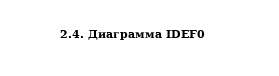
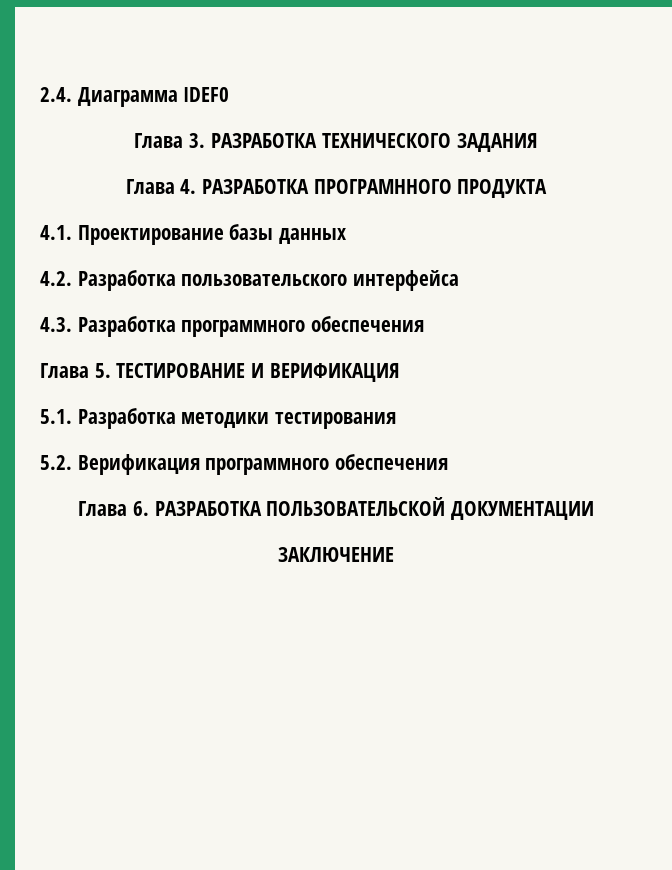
(205, 34) none -> [134,133,538,152] [125,179,548,198] [40,224,347,245] [40,270,460,291] [40,316,425,337] [40,363,400,382] [40,408,397,429] [40,454,449,475] [78,497,594,520] [278,547,394,562] // Глава 3. РАЗРАБОТКА ТЕХНИЧЕСКОГО ЗАДАНИЯ // Глава 4. РАЗРАБОТКА ПРОГРАМННОГО ПРОДУКТА // 4.1. Проектирование базы данных // 4.2. Разработка пользовательского интерфейса // 4.3. Разработка программного обеспечения // Глава 5. ТЕСТИРОВАНИЕ И ВЕРИФИКАЦИЯ // 5.1. Разработка методики тестирования // 5.2. Верификация программного обеспечения // Глава 6. РАЗРАБОТКА ПОЛЬЗОВАТЕЛЬСКОЙ ДОКУМЕНТАЦИИ // ЗАКЛЮЧЕНИЕ

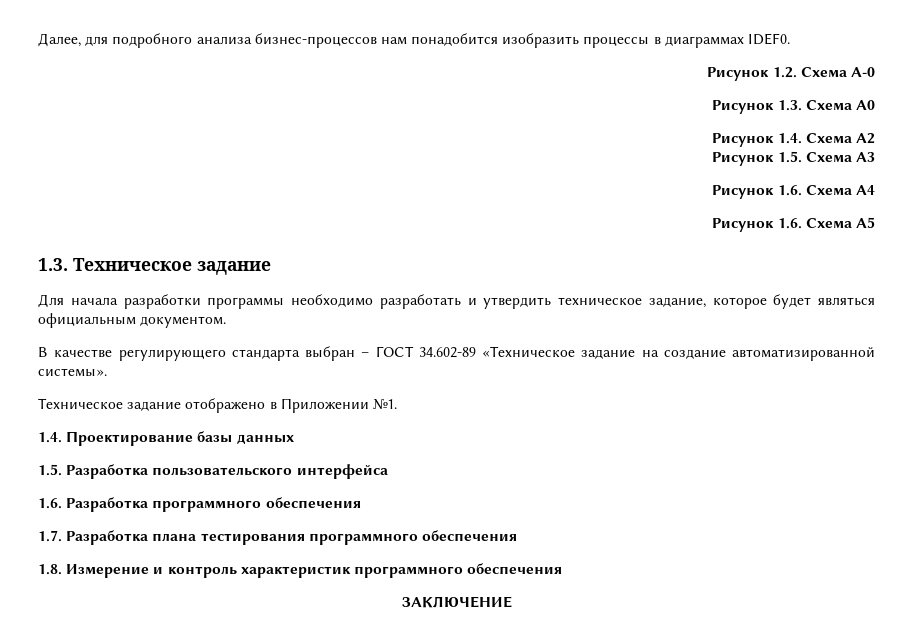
[40,87,230,107] [134,133,538,152] [125,179,548,198] [40,225,72,240] 2.4. Диаграмма IDEF0 // Глава 3. РАЗРАБОТКА ТЕХНИЧЕСКОГО ЗАДАНИЯ // Глава 4. РАЗРАБОТКА ПРОГРАМННОГО ПРОДУКТА // 4.1. -> [38,33,791,48] [707,67,875,81] [712,100,875,114] [712,133,875,147] [712,151,875,166] [712,185,875,199] [712,217,875,232] [38,258,271,275] [38,294,875,309] [38,313,227,328] [38,346,875,361] [38,368,107,377] [38,398,397,413] [38,432,62,443] Далее, для подробного анализа бизнес-процессов нам понадобится изобразить процессы в диаграммах IDEF0. // Рисунок 1.2. Схема А-0 // Рисунок 1.3. Схема А0 // Рисунок 1.4. Схема А2 // Рисунок 1.5. Схема А3 // Рисунок 1.6. Схема А4 // Рисунок 1.6. Схема А5 // 1.3. Техническое задание // Для начала разработки программы необходимо разработать и утвердить техническое задание, которое будет являться официальным документом. // В качестве регулирующего стандарта выбран – ГОСТ 34.602-89 «Техническое задание на создание автоматизированной системы». // Техническое задание отображено в Приложении №1. // 1.4.
[40,271,72,286] 4.2. -> [38,464,62,476] 1.5.
[40,317,72,332] 4.3. -> [38,498,62,509] 1.6.
[40,363,400,382] [40,408,270,429] Глава 5. ТЕСТИРОВАНИЕ И ВЕРИФИКАЦИЯ // 5.1. Разработка методики -> [38,530,197,545] 1.7. Разработка плана
[40,454,449,475] [78,497,594,520] // 5.2. Верификация программного обеспечения // Глава 6. РАЗРАБОТКА ПОЛЬЗОВАТЕЛЬСКОЙ ДОКУМЕНТАЦИИ -> [308,530,517,545] [38,563,563,578] программного обеспечения // 1.8. Измерение и контроль характеристик программного обеспечения

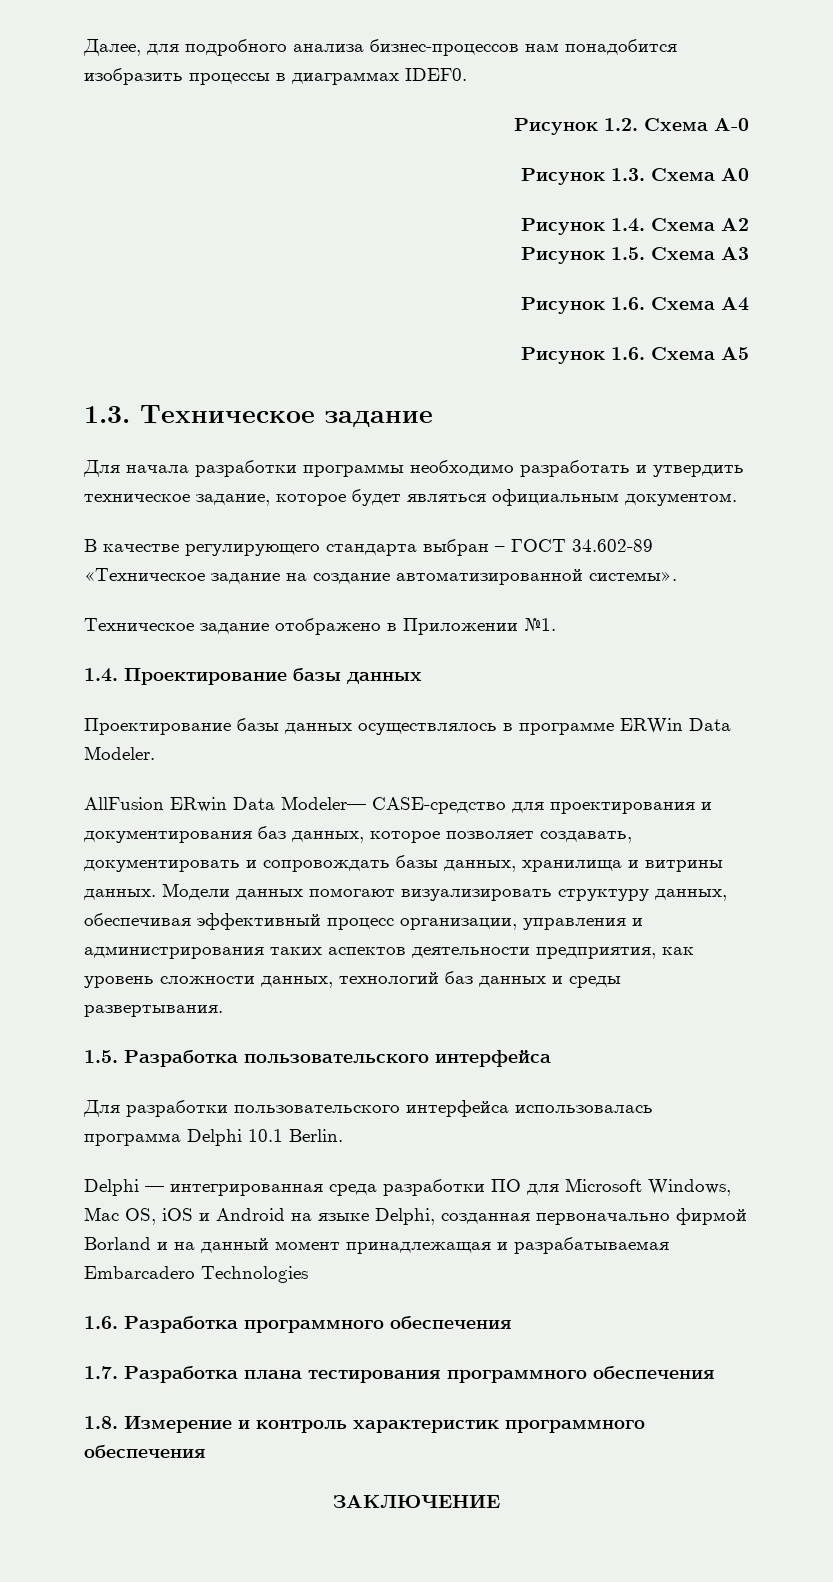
[38,464,388,479] 1.5. Разработка пользовательского интерфейса -> [84,718,731,735] [84,746,155,760] [84,796,712,814] [84,826,632,843] [84,855,723,872] [84,883,727,901] [84,913,643,930] [84,946,694,959] [84,971,621,988] [84,1005,223,1017] [84,1050,551,1067] [83,1100,653,1117] [84,1129,343,1146] [84,1178,731,1196] [84,1207,747,1225] [84,1237,669,1254] [84,1266,308,1283] Проектирование базы данных осуществлялось в программе ERWin Data Modeler. // AllFusion ERwin Data Modeler— CASE-средство для проектирования и документирования баз данных, которое позволяет создавать, документировать и сопровождать базы данных, хранилища и витрины данных. Модели данных помогают визуализировать структуру данных, обеспечивая эффективный процесс организации, управления и администрирования таких аспектов деятельности предприятия, как уровень сложности данных, технологий баз данных и среды развертывания. // 1.5. Разработка пользовательского интерфейса // Для разработки пользовательского интерфейса использовалась программа Delphi 10.1 Berlin. // Delphi — интегрированная среда разработки ПО для Microsoft Windows, Mac OS, iOS и Android на языке Delphi, созданная первоначально фирмой Borland и на данный момент принадлежащая и разрабатываемая Embarcadero Technologies

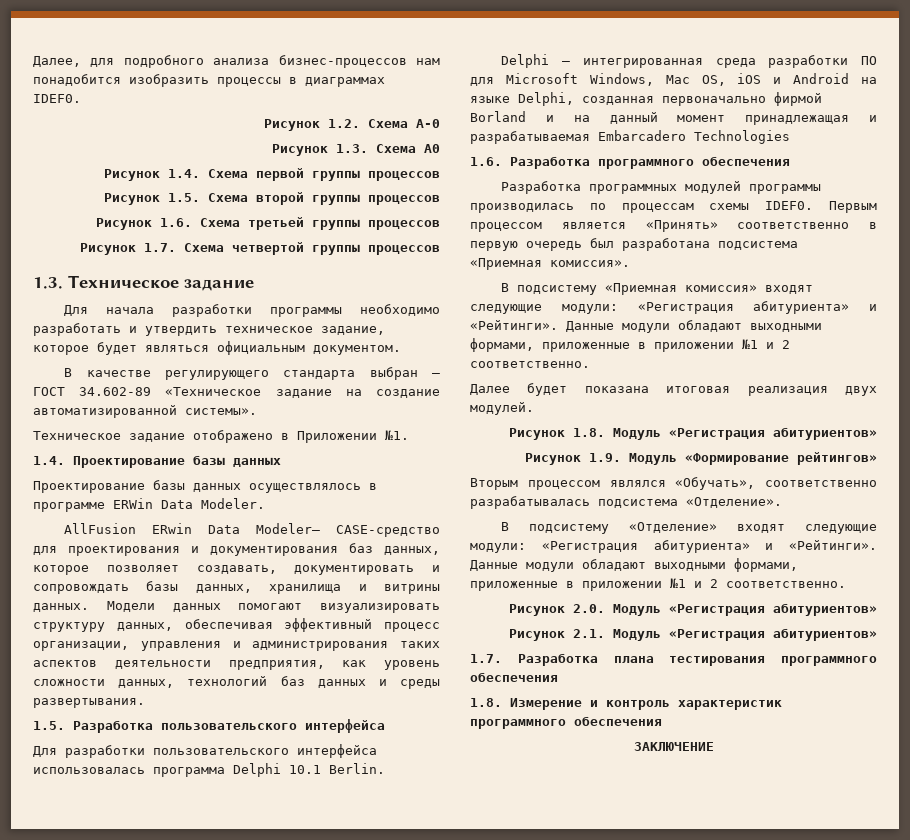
[721,218,749,231] А2 -> [256,168,440,181] первой группы процессов
[721,247,749,260] [521,297,749,314] [521,347,749,364] А3 // Рисунок 1.6. Схема А4 // Рисунок 1.6. Схема А5 -> [256,192,440,205] [96,217,440,230] [80,242,440,255] второй группы процессов // Рисунок 1.6. Схема третьей группы процессов // Рисунок 1.7. Схема четвертой группы процессов
(512, 1322) none -> [501,181,822,194] [470,201,877,213] [470,220,877,232] [470,238,798,251] [470,258,630,270] [501,283,814,295] [470,301,877,314] [470,320,822,333] [470,338,790,352] [470,361,590,368] [470,383,877,396] [470,402,534,415] [509,427,877,440] [525,452,877,465] [470,477,877,490] [470,496,782,509] [501,522,877,534] [470,540,877,553] [470,558,798,572] [470,578,846,591] [509,603,877,616] [509,628,877,641] // Разработка программных модулей программы производилась по процессам схемы IDEF0. Первым процессом является «Принять» соответственно в первую очередь был разработана подсистема «Приемная комиссия». // В подсистему «Приемная комиссия» входят следующие модули: «Регистрация абитуриента» и «Рейтинги». Данные модули обладают выходными формами, приложенные в приложении №1 и 2 соответственно. // Далее будет показана итоговая реализация двух модулей. // Рисунок 1.8. Модуль «Регистрация абитуриентов» // Рисунок 1.9. Модуль «Формирование рейтингов» // Вторым процессом являлся «Обучать», соответственно разрабатывалась подсистема «Отделение». // В подсистему «Отделение» входят следующие модули: «Регистрация абитуриента» и «Рейтинги». Данные модули обладают выходными формами, приложенные в приложении №1 и 2 соответственно. // Рисунок 2.0. Модуль «Регистрация абитуриентов» // Рисунок 2.1. Модуль «Регистрация абитуриентов»

